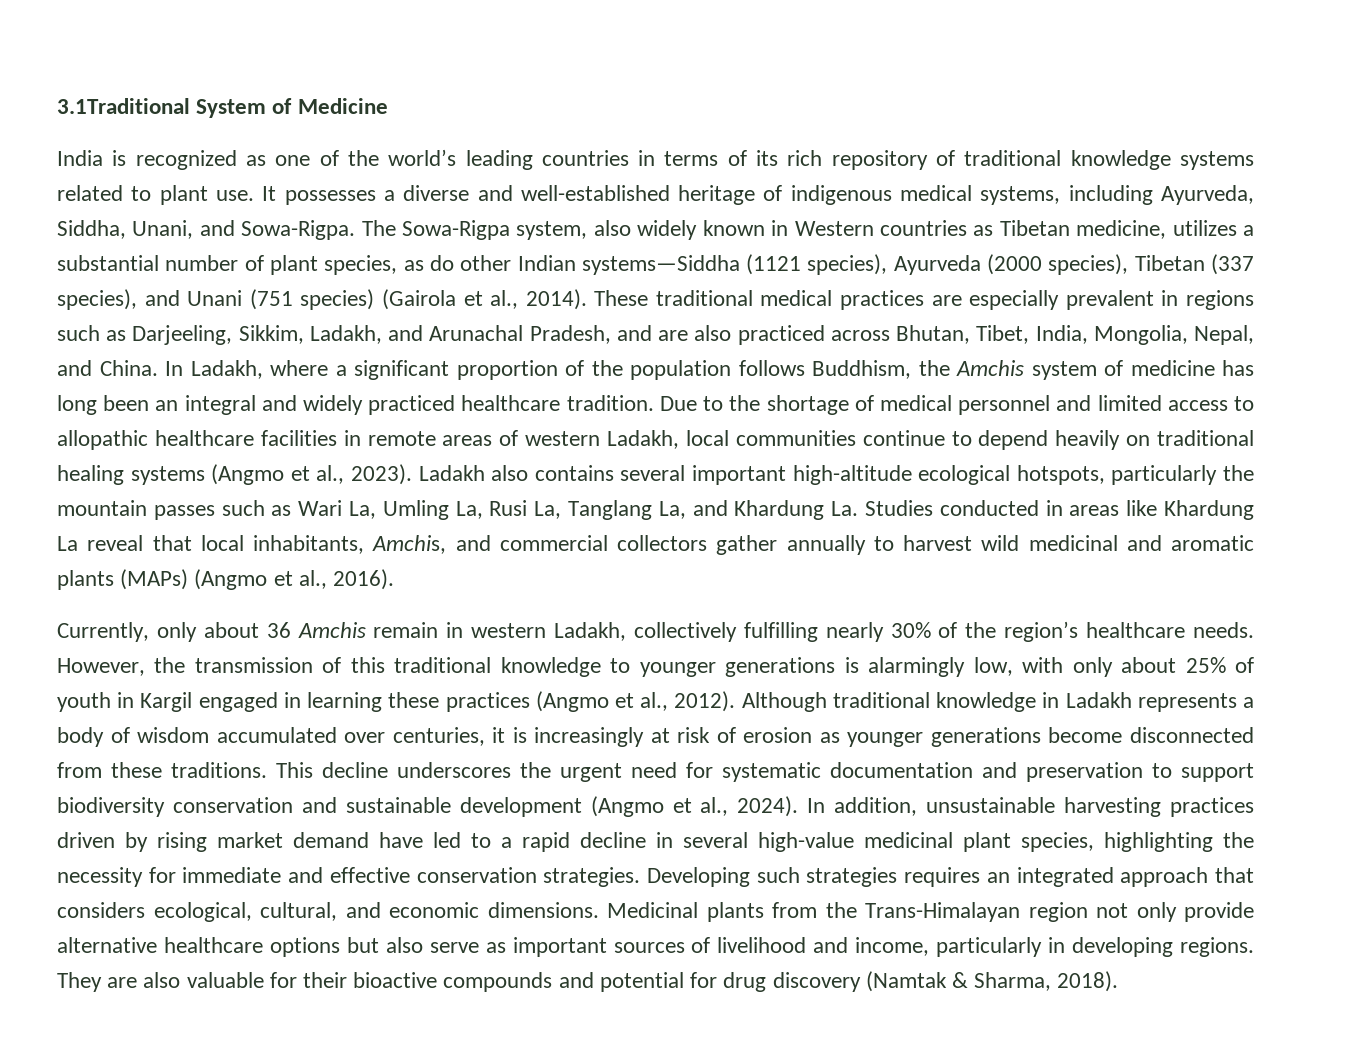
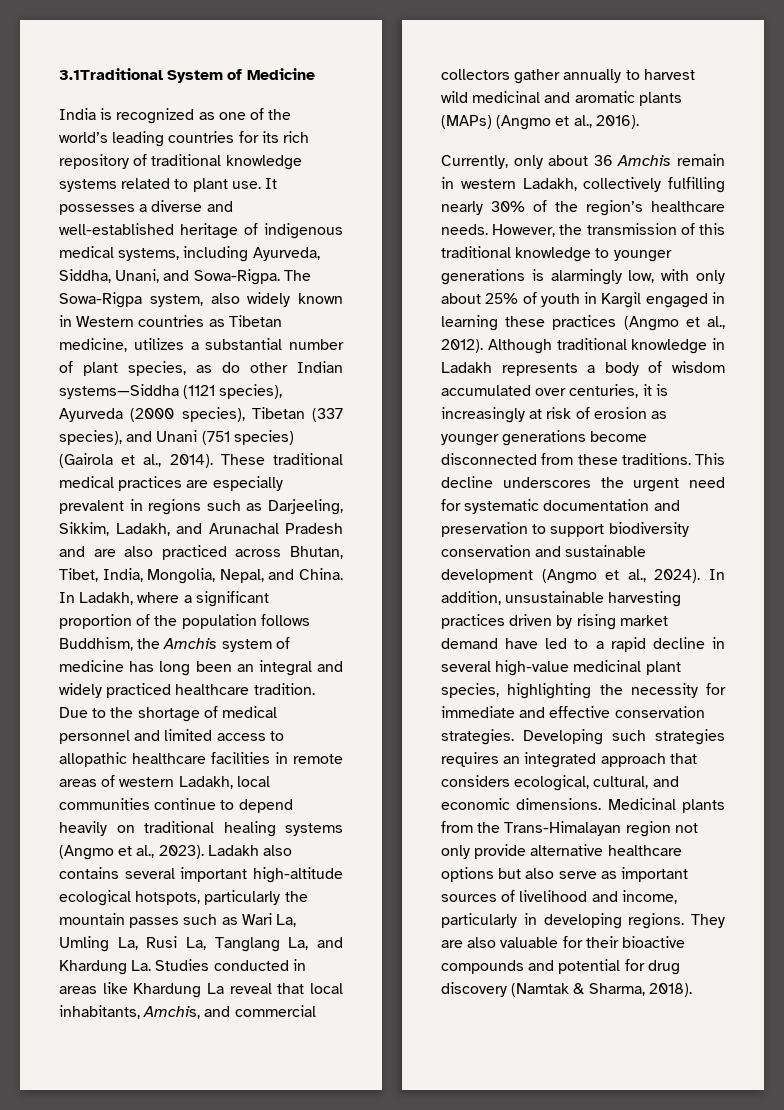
[638,150,747,166] in terms of -> [238,131,259,143] for
[529,325,611,344] Pradesh, -> [285,523,343,534] Pradesh

